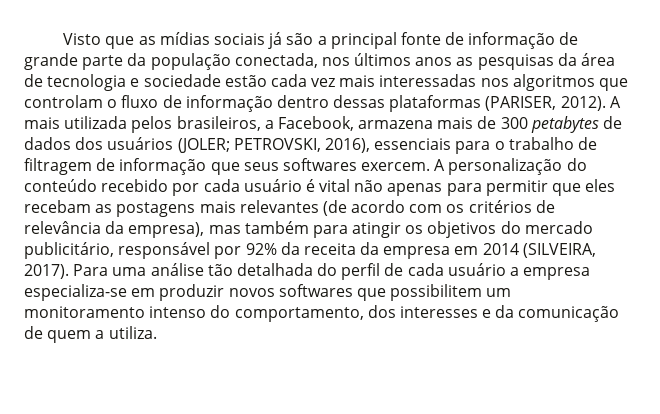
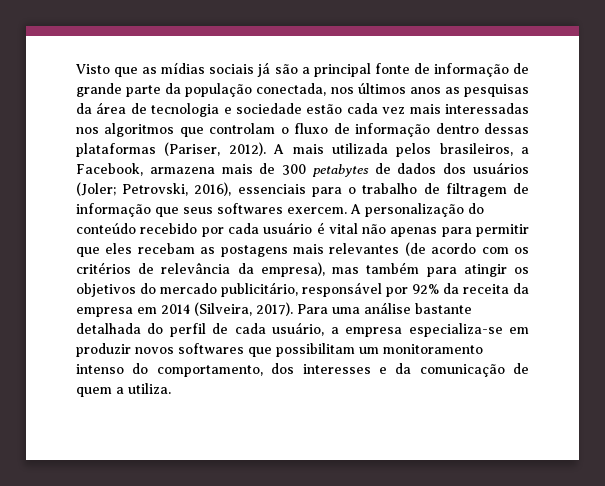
[485,96,557,111] (PARISER, -> [164,142,221,156] (Pariser,
[177,138,321,153] (JOLER; PETROVSKI, -> [76,182,189,196] (Joler; Petrovski,
[522,243,596,258] (SILVEIRA, -> [194,302,252,316] (Silveira,
[207,264,233,276] tão -> [415,303,472,314] bastante
[447,263,506,276] usuário -> [272,322,325,336] usuário,
[390,284,483,301] possibilitem -> [276,343,355,357] possibilitam

